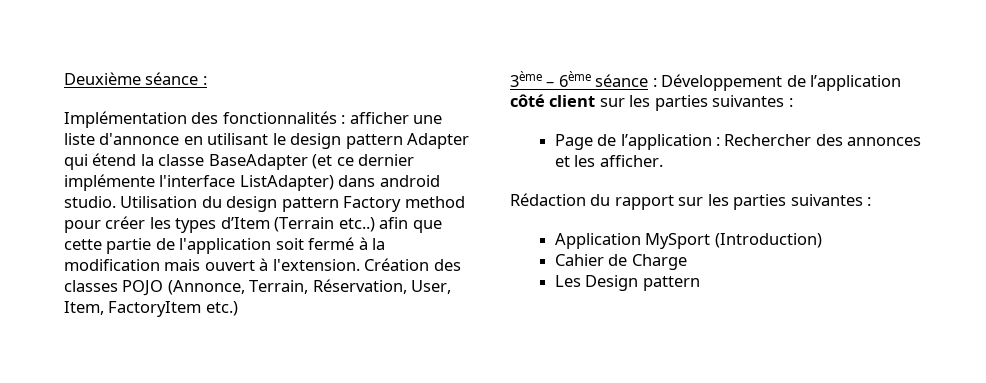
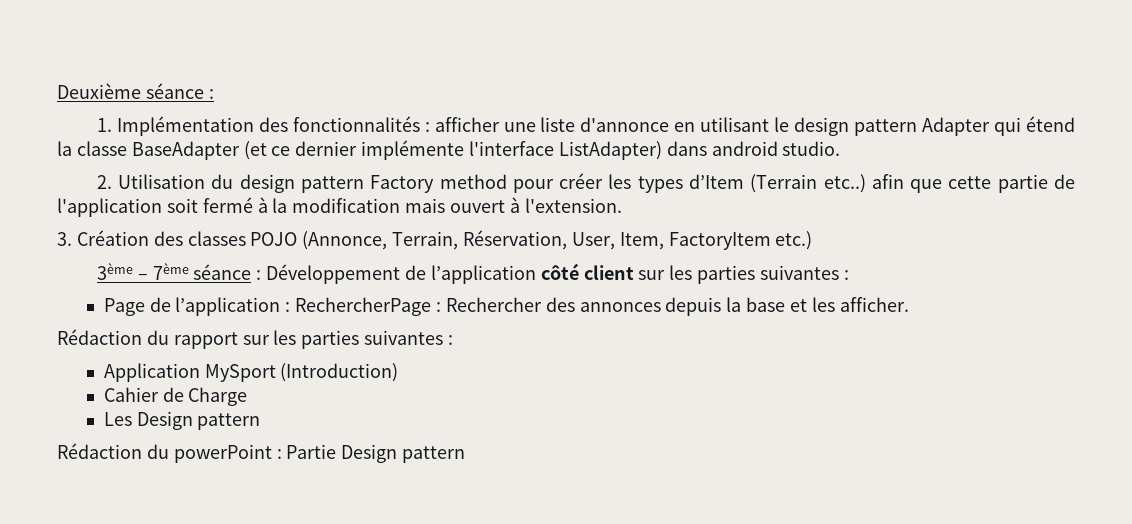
(207, 80) none -> [96,118,112,132] 1.
(116, 202) none -> [96,175,112,189] // 2.
(360, 265) none -> [57,232,72,246] // 3.
[558,71,591,87] 6ème -> [152,263,189,280] 7ème
(720, 141) none -> [295,297,441,316] RechercherPage :
(922, 141) none -> [665,297,786,316] depuis la base
(700, 283) none -> [57,443,466,463] // Rédaction du powerPoint : Partie Design pattern

